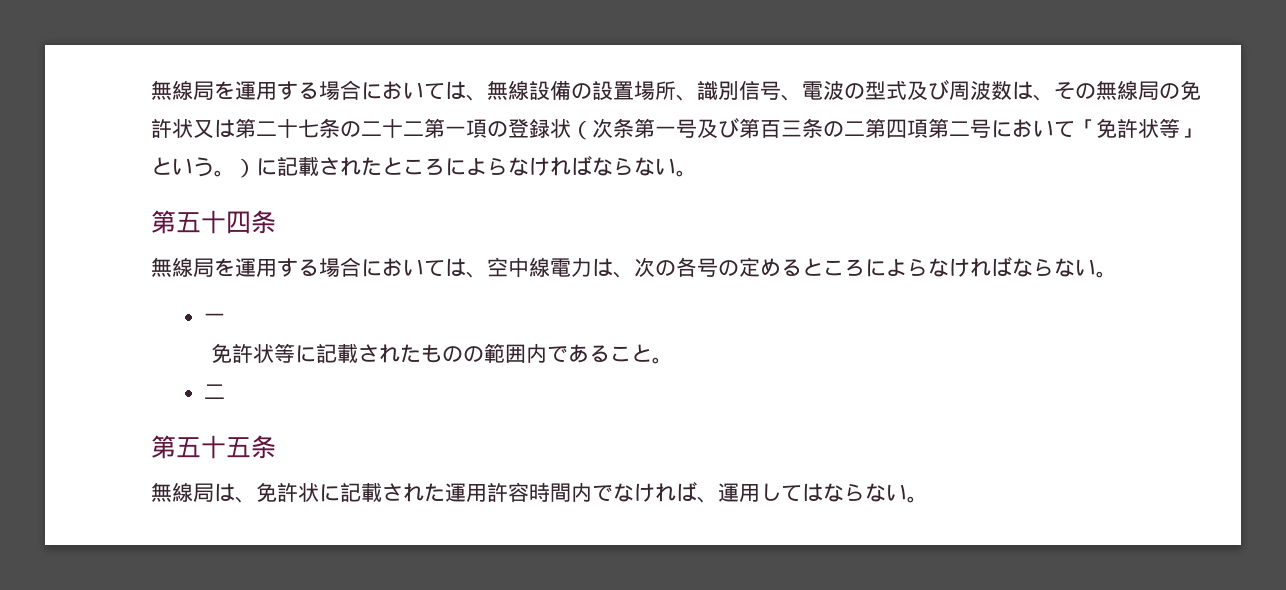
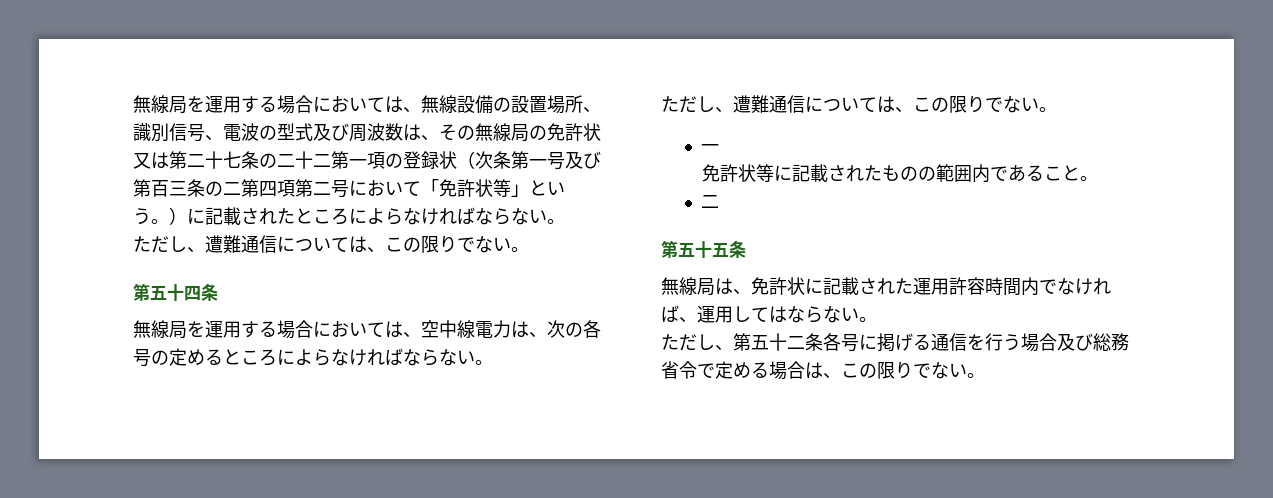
(697, 173) none -> [133,235,529,253] // ただし、遭難通信については、この限りでない。
(1117, 274) none -> [661,95,1057,113] // ただし、遭難通信については、この限りでない。
(928, 499) none -> [661,333,1129,352] [661,361,985,380] // ただし、第五十二条各号に掲げる通信を行う場合及び総務省令で定める場合は、この限りでない。

